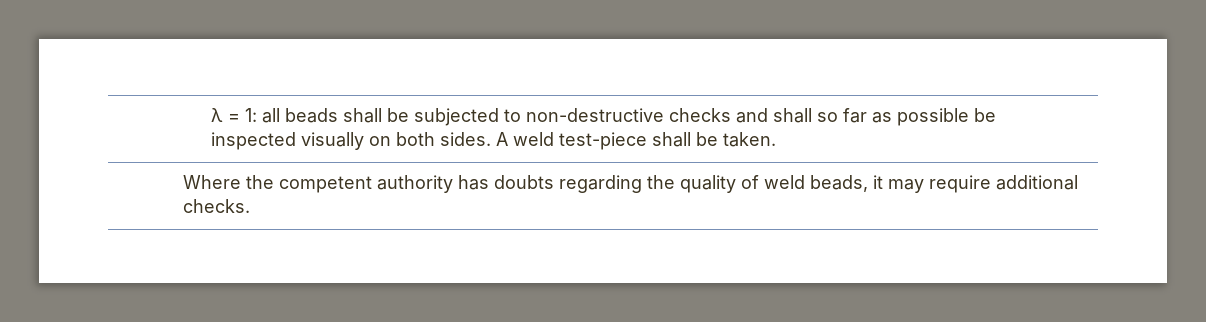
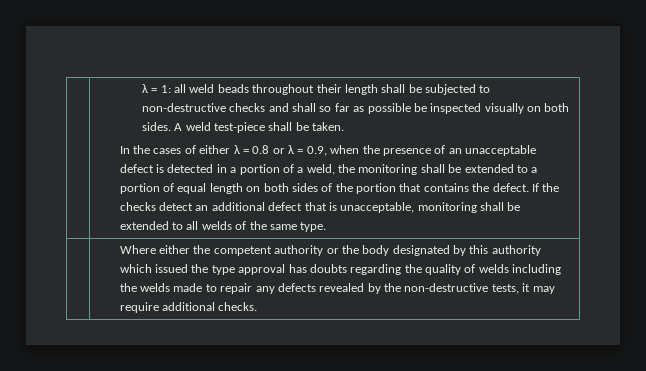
[284,108,338,123] beads -> [189,84,378,95] weld beads throughout their length
(776, 139) none -> [119,145,537,156] [119,164,538,175] [119,183,560,194] [119,202,521,213] [119,221,327,232] // In the cases of either λ = 0.8 or λ = 0.9, when the presence of an unacceptable defect is detected in a portion of a weld, the monitoring shall be extended to a portion of equal length on both sides of the portion that contains the defect. If the checks detect an additional defect that is unacceptable, monitoring shall be extended to all welds of the same type.
(241, 182) none -> [159,245,191,254] either
(453, 184) none -> [326,245,541,256] [119,264,286,275] or the body designated by this authority which issued the type approval
[763,175,868,192] weld beads, -> [478,264,562,275] [119,283,519,294] welds including the welds made to repair any defects revealed by the non-destructive tests,

